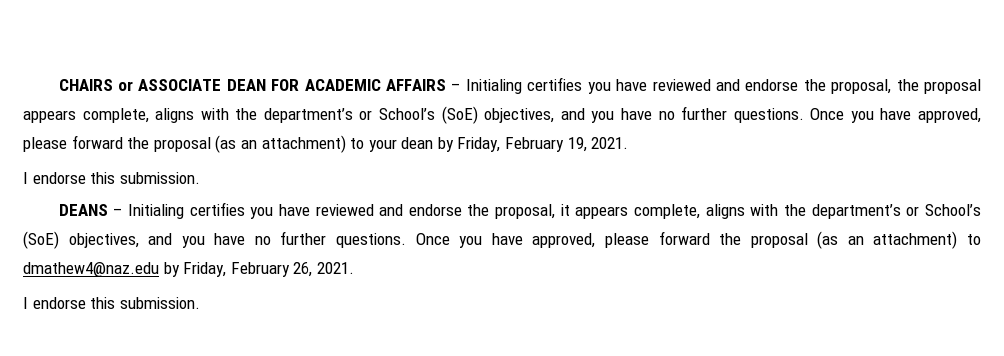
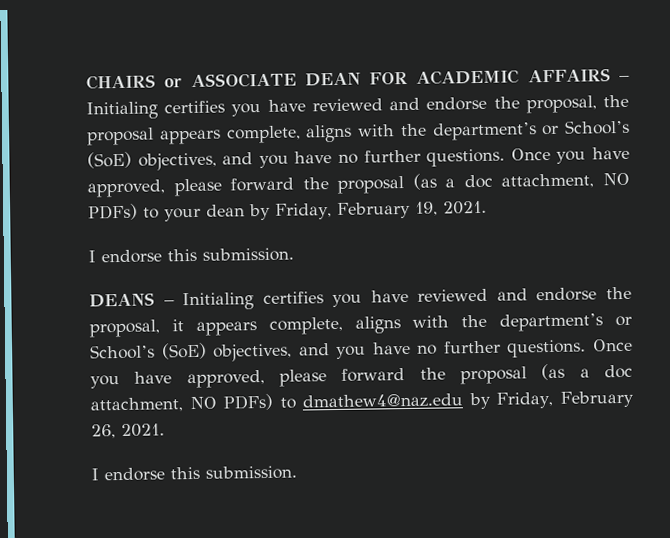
[240,135,346,153] an attachment) -> [445,172,630,189] [88,203,138,221] a doc attachment, NO PDFs)
[847,231,958,249] an attachment) -> [579,364,633,379] [90,393,274,413] a doc attachment, NO PDFs)

